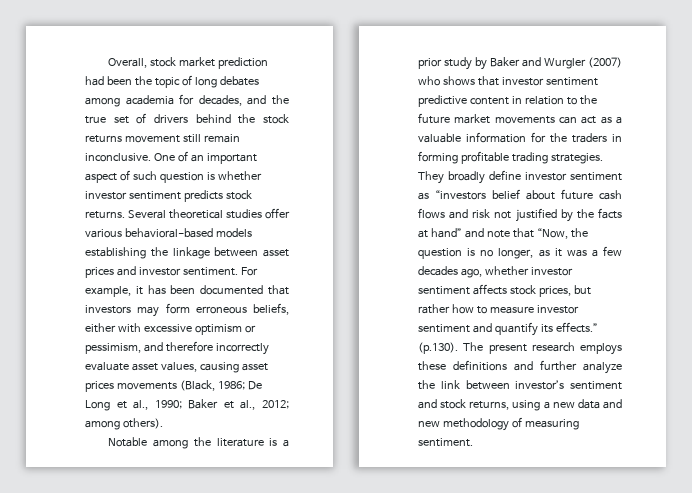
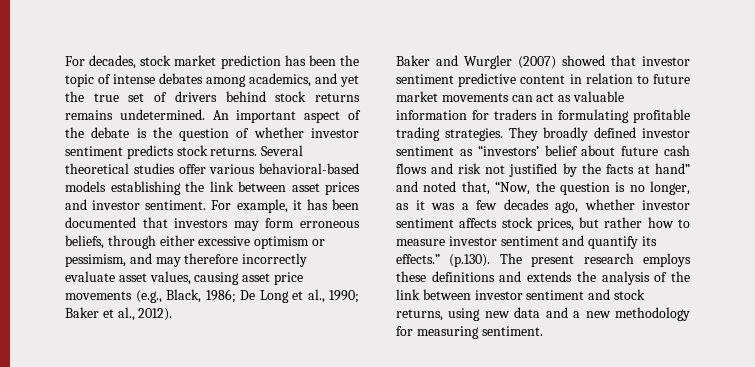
[108,58,148,68] Overall, -> [65,55,137,69] For decades,
[85,76,104,86] had -> [284,55,306,66] has
[194,77,217,88] long -> [112,74,155,84] intense
[125,94,267,106] academia for decades, and -> [249,73,359,87] academics, and yet
[238,114,256,124] the -> (266, 96) none
[124,134,240,143] [85,151,257,164] [85,170,215,183] movement still remain inconclusive. One of an important aspect of such question is -> [65,109,362,123] [65,127,250,141] remains undetermined. An important aspect of the debate is the question of
[172,247,210,259] linkage -> [209,181,234,192] link
[85,323,141,333] either with -> [107,235,195,249] through either
(163, 347) none -> [155,257,181,267] may
[85,380,215,392] prices movements (Black, -> [273,272,303,285] [65,289,201,303] price movements (e.g., Black,
[262,400,289,409] [85,418,163,430] [108,437,289,449] [418,57,487,70] 2012; among others). // Notable among the literature is a prior study by -> [138,308,173,321] 2012). //
[418,76,475,86] who shows -> [562,55,605,66] showed
[579,95,597,105] the -> (649, 79) none
[616,116,622,124] a -> (572, 98) none
[550,133,567,143] the -> (489, 115) none
[418,151,458,164] forming -> [558,109,629,123] formulating
[489,170,521,180] define -> [594,127,637,138] defined
[435,190,486,200] “investors -> [477,145,539,156] “investors’
[486,228,534,238] note that -> [423,181,490,195] noted that,
[540,360,622,374] [418,380,565,390] further analyze the link between investor’s -> [527,271,690,285] [396,289,523,300] extends the analysis of the link between investor
[543,401,550,409] a -> (481, 314) none
(622, 404) none -> [573,311,581,318] a
[511,417,522,428] of -> [396,326,413,336] for

